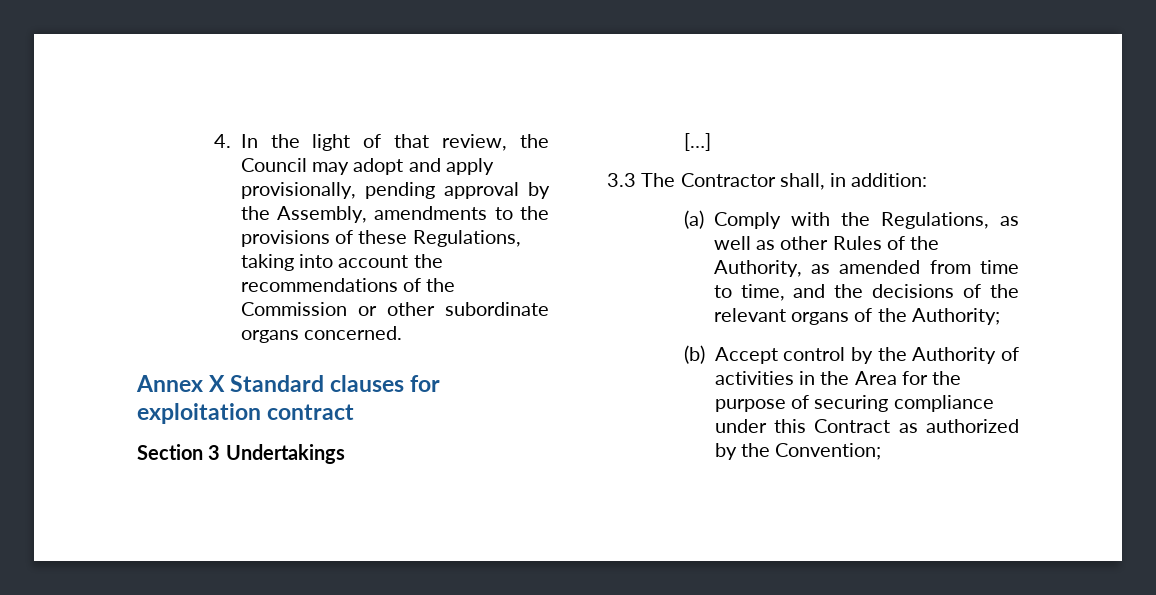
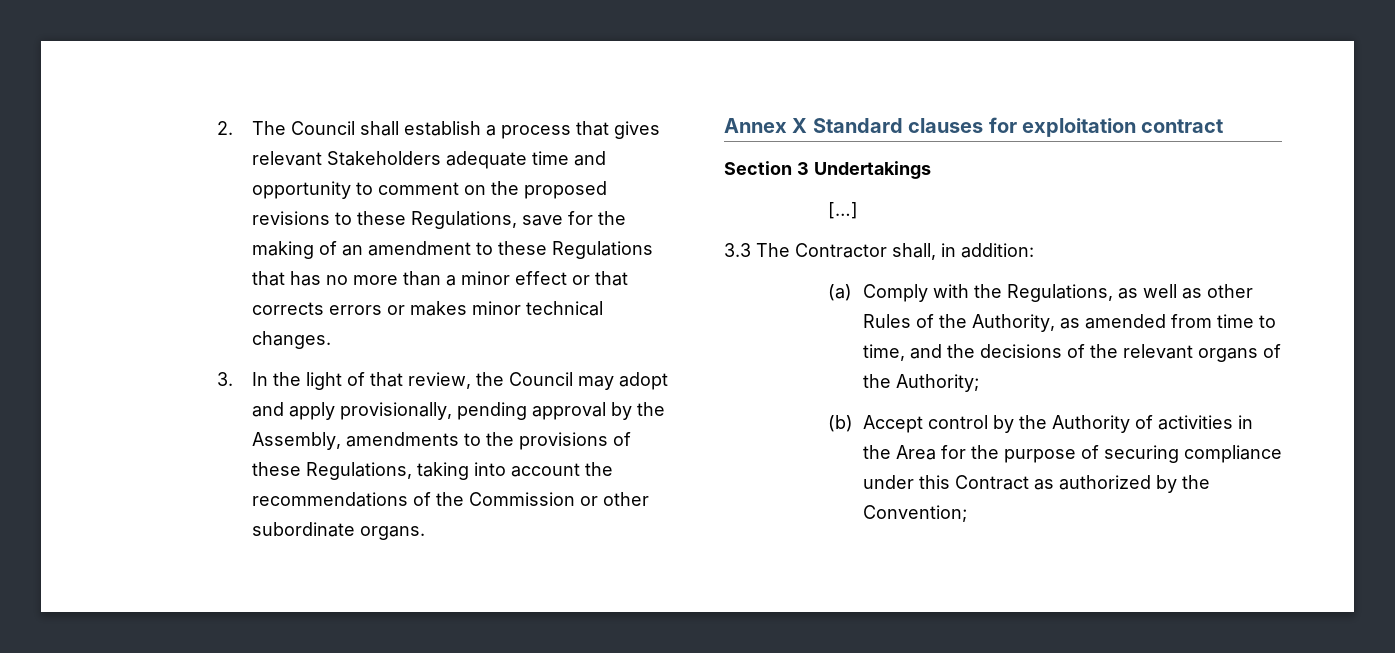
[213,134,231,148] 4. -> [217,121,660,139] [251,151,606,169] [251,181,607,199] [251,211,626,229] [251,241,653,259] [251,271,628,286] [251,301,603,316] [251,331,331,349] [217,372,234,386] 2. The Council shall establish a process that gives relevant Stakeholders adequate time and opportunity to comment on the proposed revisions to these Regulations, save for the making of an amendment to these Regulations that has no more than a minor effect or that corrects errors or makes minor technical changes. // 3.
[240,326,402,343] organs concerned. -> [359,526,425,540] organs.

